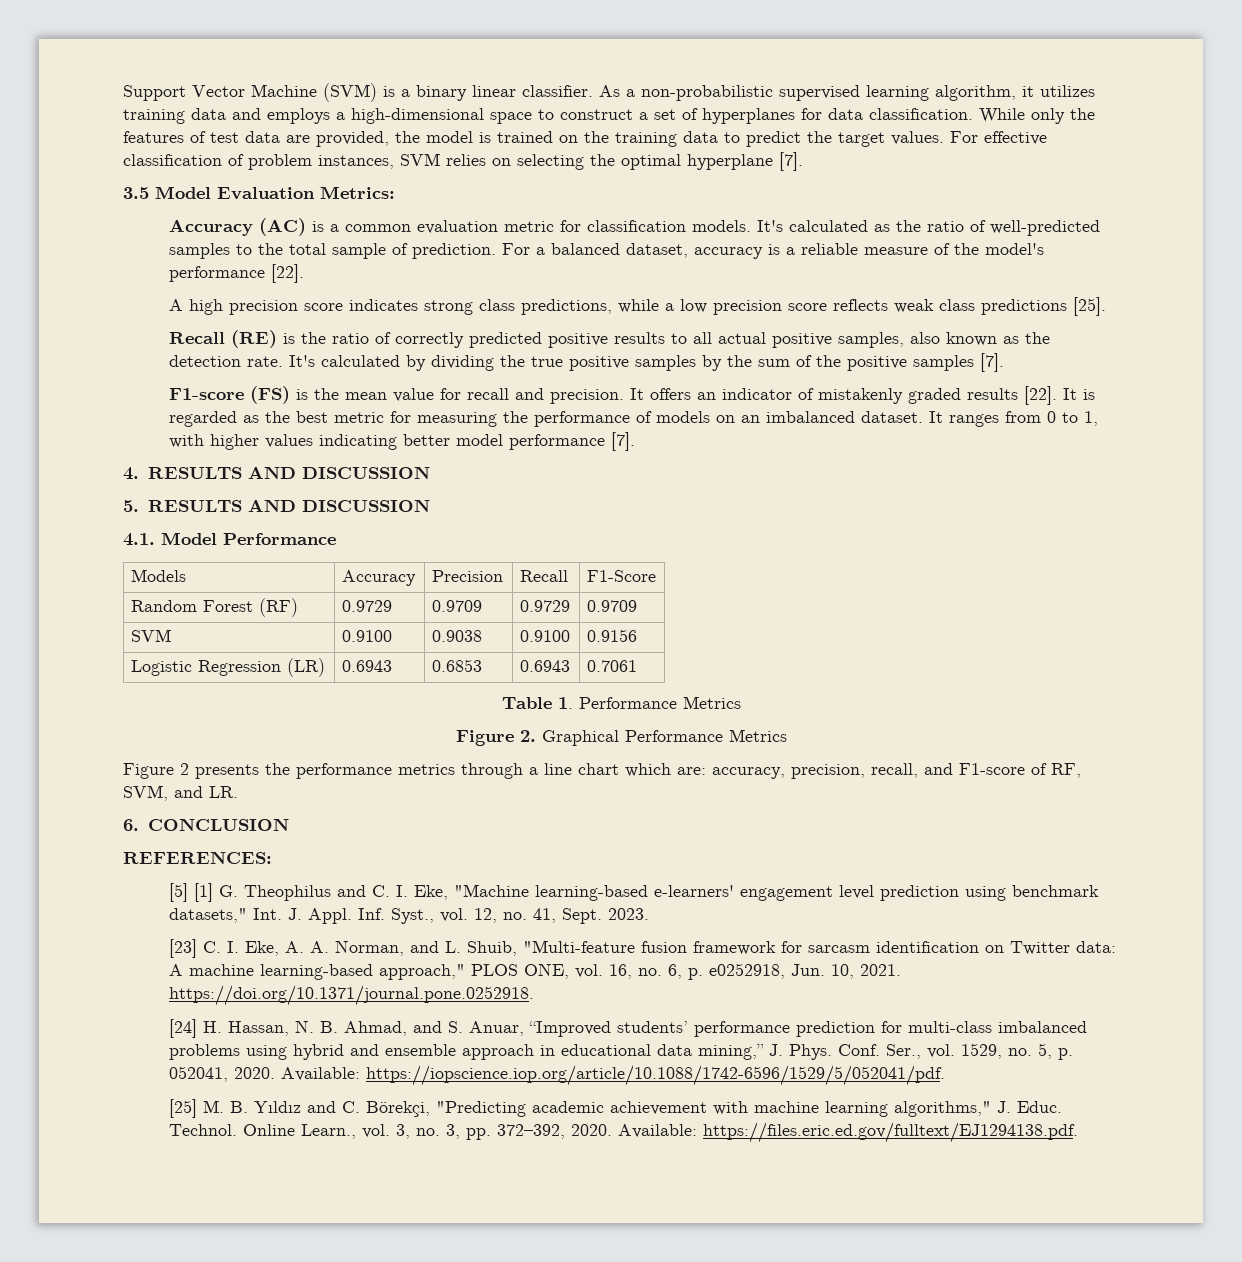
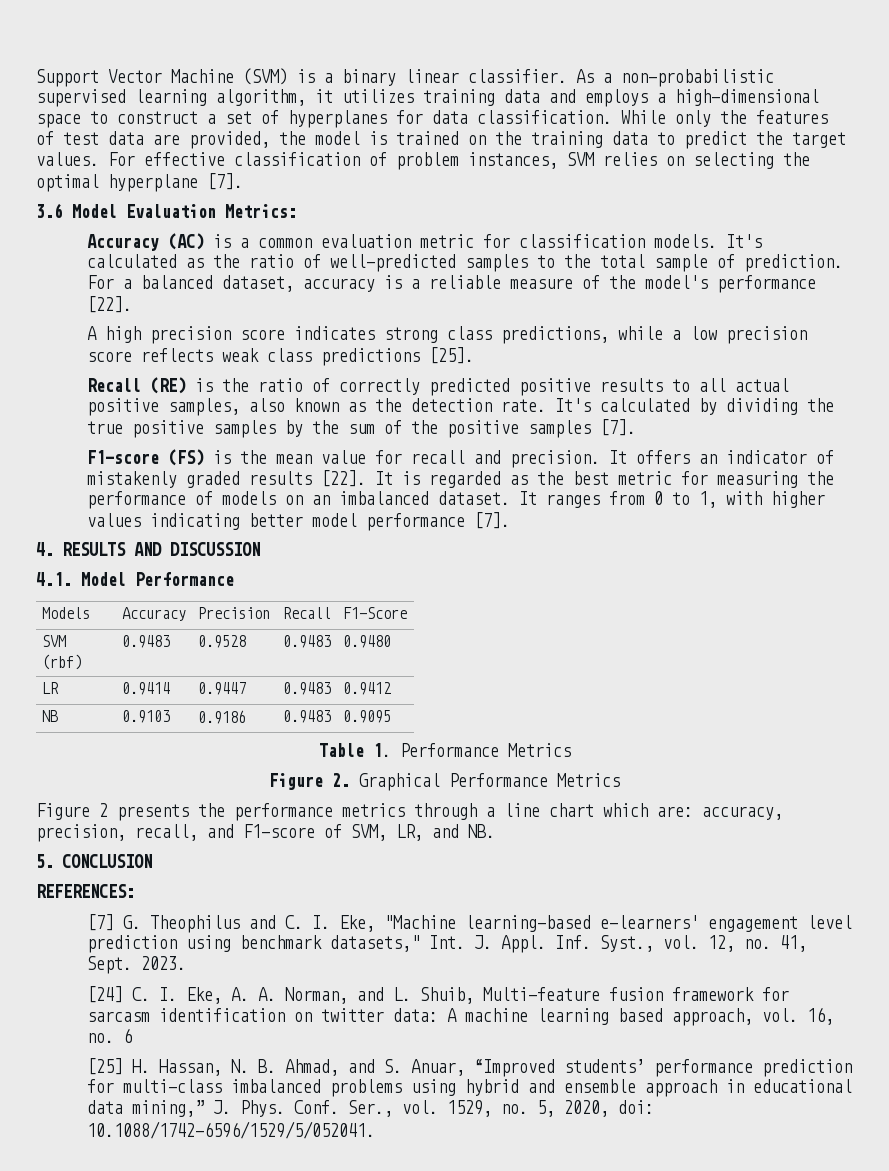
[123,187,149,199] 3.5 -> [36,203,63,218] 3.6
[123,499,430,512] // 5. RESULTS AND DISCUSSION -> (260, 549) none
[130,598,298,617] [341,600,392,612] [431,600,482,612] [519,600,570,612] [586,600,637,612] [130,629,171,642] [341,630,392,642] [431,630,482,642] [519,630,570,642] [586,629,637,642] [130,658,325,677] [341,660,392,672] [431,659,482,672] [519,660,570,672] [586,660,637,672] Random Forest (RF) | 0.9729 | 0.9709 | 0.9729 | 0.9709 // SVM | 0.9100 | 0.9038 | 0.9100 | 0.9156 // Logistic Regression (LR) | 0.6943 | 0.6853 | 0.6943 | 0.7061 -> [41,635,66,647] [41,654,82,670] [121,635,170,648] [197,635,246,648] [282,635,331,648] [342,635,391,648] [41,682,59,694] [121,682,170,695] [197,682,246,695] [282,682,331,695] [342,682,391,695] [41,710,58,722] [121,710,170,723] [197,710,246,724] [282,710,331,723] [342,710,391,723] SVM (rbf) | 0.9483 | 0.9528 | 0.9483 | 0.9480 // LR | 0.9414 | 0.9447 | 0.9483 | 0.9412 // NB | 0.9103 | 0.9186 | 0.9483 | 0.9095
[1051,763,1081,778] [123,785,238,801] [123,819,139,831] RF, SVM, and LR. // 6. -> [351,824,495,841] [36,854,54,868] SVM, LR, and NB. // 5.
[168,883,213,902] [5] [1] -> [87,914,115,931] [7]
[168,939,197,958] [23] -> [87,986,124,1003] [24]
[522,940,635,953] "Multi-feature -> [483,987,601,1001] Multi-feature
[1009,941,1070,955] Twitter -> [321,1008,385,1022] twitter
[259,963,901,980] [168,985,534,1006] [168,1019,197,1038] learning-based approach," PLOS ONE, vol. 16, no. 6, p. e0252918, Jun. 10, 2021. https://doi.org/10.1371/journal.pone.0252918. // [24] -> [537,1007,835,1026] [87,1028,133,1043] [87,1058,124,1075] learning based approach, vol. 16, no. 6 // [25]
[1057,1048,1073,1060] [168,1065,945,1086] [168,1099,1062,1118] [168,1122,1078,1143] p. 052041, 2020. Available: https://iopscience.iop.org/article/10.1088/1742-6596/1529/5/052041/pdf. // [25] M. B. Yıldız and C. Börekçi, "Predicting academic achievement with machine learning algorithms," J. Educ. Technol. Online Learn., vol. 3, no. 3, pp. 372–392, 2020. Available: https://files.eric.ed.gov/fulltext/EJ1294138.pdf. -> [564,1100,655,1117] [87,1121,376,1139] 2020, doi: 10.1088/1742-6596/1529/5/052041.

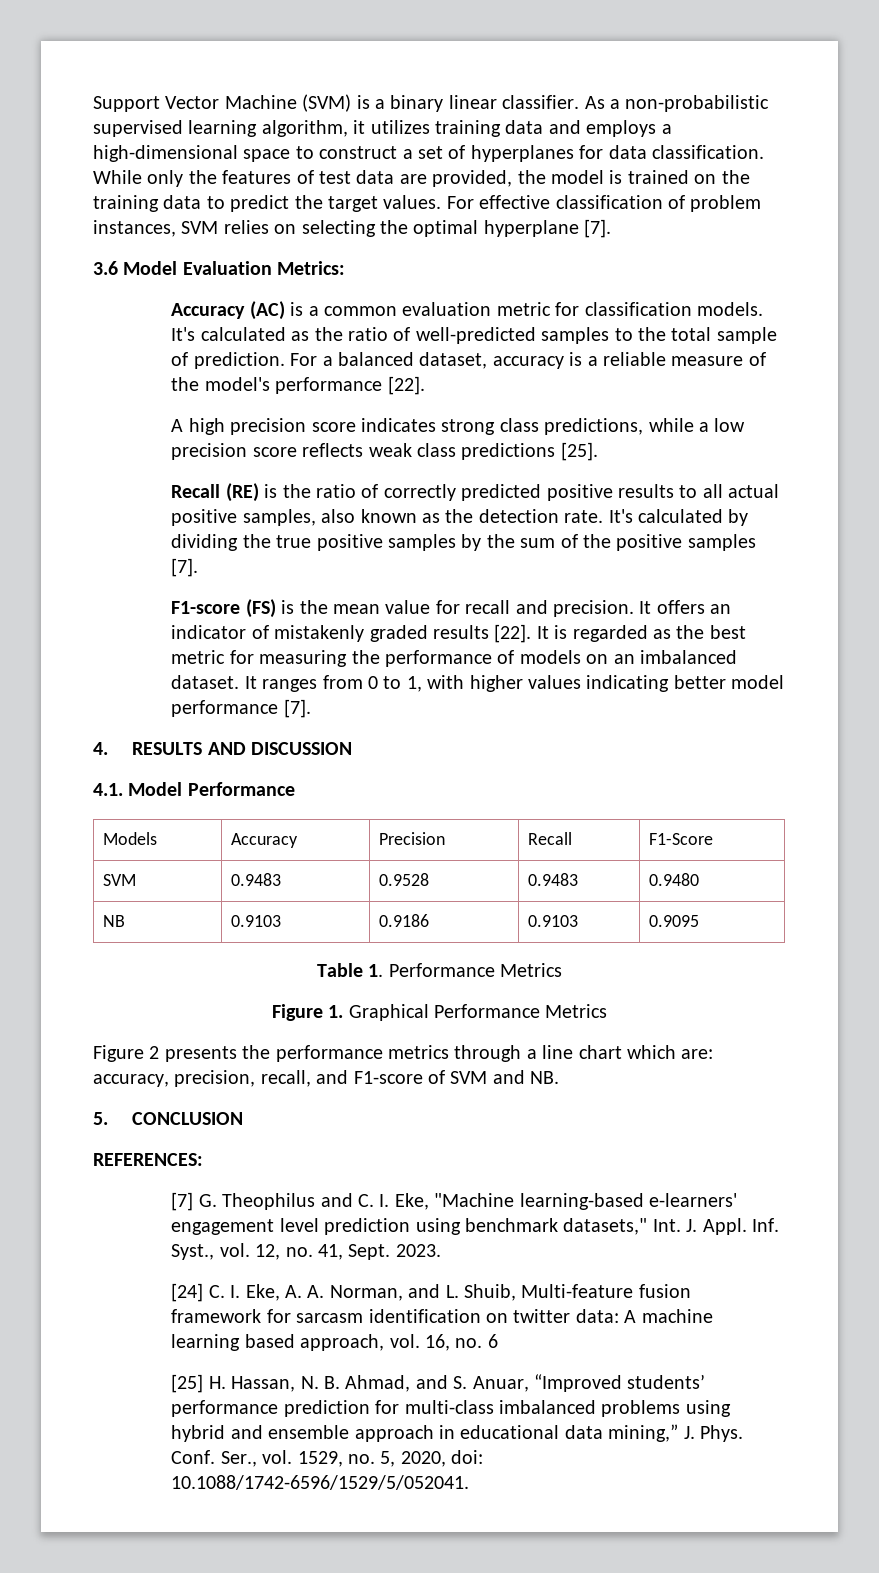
[41,654,82,670] (rbf) -> (137, 880) none
[41,682,59,694] [121,682,170,695] [197,682,246,695] [282,682,331,695] [342,682,391,695] // LR | 0.9414 | 0.9447 | 0.9483 | 0.9412 -> (700, 879) none
[282,710,331,723] 0.9483 -> [528,915,579,927] 0.9103
[332,773,350,787] 2. -> [328,1005,344,1018] 1.
[351,824,423,841] SVM, LR, -> [450,1071,488,1084] SVM

